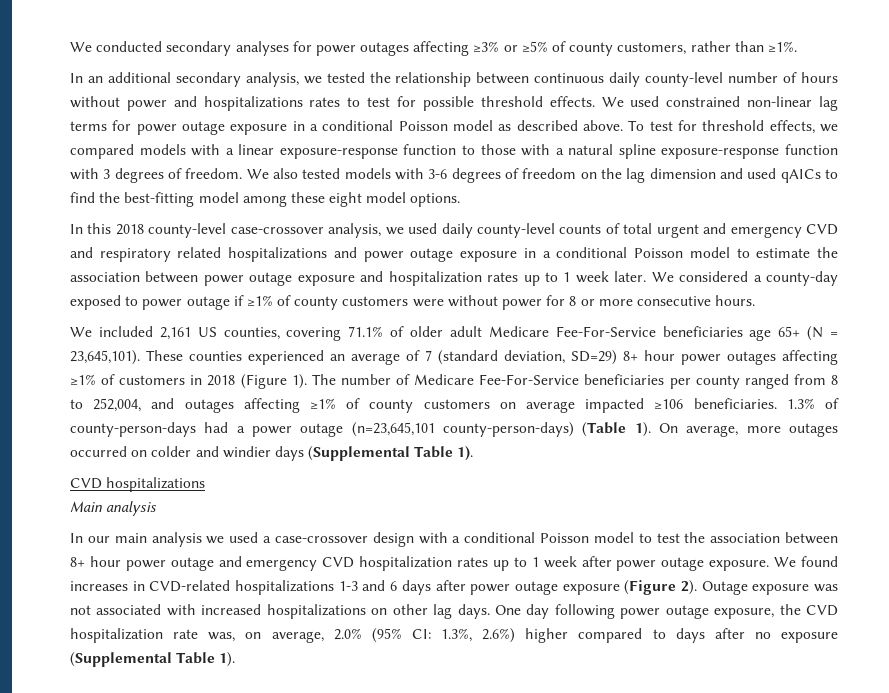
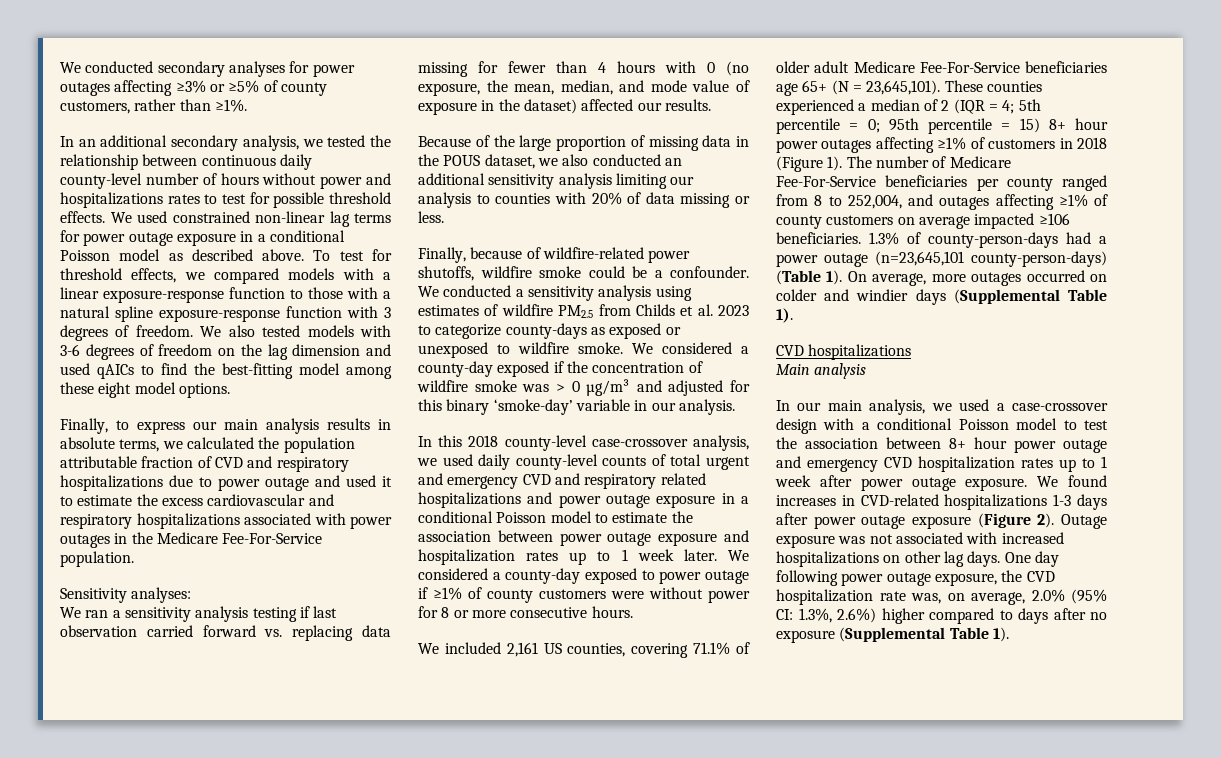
(461, 200) none -> [60,418,391,434] [60,437,355,453] [60,456,349,472] [60,475,392,491] [60,494,334,506] [60,513,392,529] [60,532,323,548] [60,551,134,567] [60,587,192,603] [60,606,338,622] [60,625,391,641] [418,61,749,77] [418,80,750,96] [418,99,711,115] [418,135,749,151] [418,154,682,169] [418,173,695,189] [418,192,750,208] [418,211,444,223] [418,247,691,263] [418,266,749,281] [418,285,692,301] [418,304,749,318] [418,323,681,339] [418,342,749,358] [418,361,703,377] [417,379,750,396] [418,399,735,415] // Finally, to express our main analysis results in absolute terms, we calculated the population attributable fraction of CVD and respiratory hospitalizations due to power outage and used it to estimate the excess cardiovascular and respiratory hospitalizations associated with power outages in the Medicare Fee-For-Service population. // Sensitivity analyses: // We ran a sensitivity analysis testing if last observation carried forward vs. replacing data missing for fewer than 4 hours with 0 (no exposure, the mean, median, and mode value of exposure in the dataset) affected our results. // Because of the large proportion of missing data in the POUS dataset, we also conducted an additional sensitivity analysis limiting our analysis to counties with 20% of data missing or less. // Finally, because of wildfire-related power shutoffs, wildfire smoke could be a confounder. We conducted a sensitivity analysis using estimates of wildfire PM2.5 from Childs et al. 2023 to categorize county-days as exposed or unexposed to wildfire smoke. We considered a county-day exposed if the concentration of wildfire smoke was > 0 µg/m³ and adjusted for this binary ‘smoke-day’ variable in our analysis.
[330,350,617,365] an average of 7 (standard deviation, SD=29) -> [858,99,1041,114] [776,118,1040,134] a median of 2 (IQR = 4; 5th percentile = 0; 95th percentile = 15)
[151,532,202,547] analysis -> [869,399,926,415] analysis,
[362,580,398,591] and 6 -> (1072, 500) none

